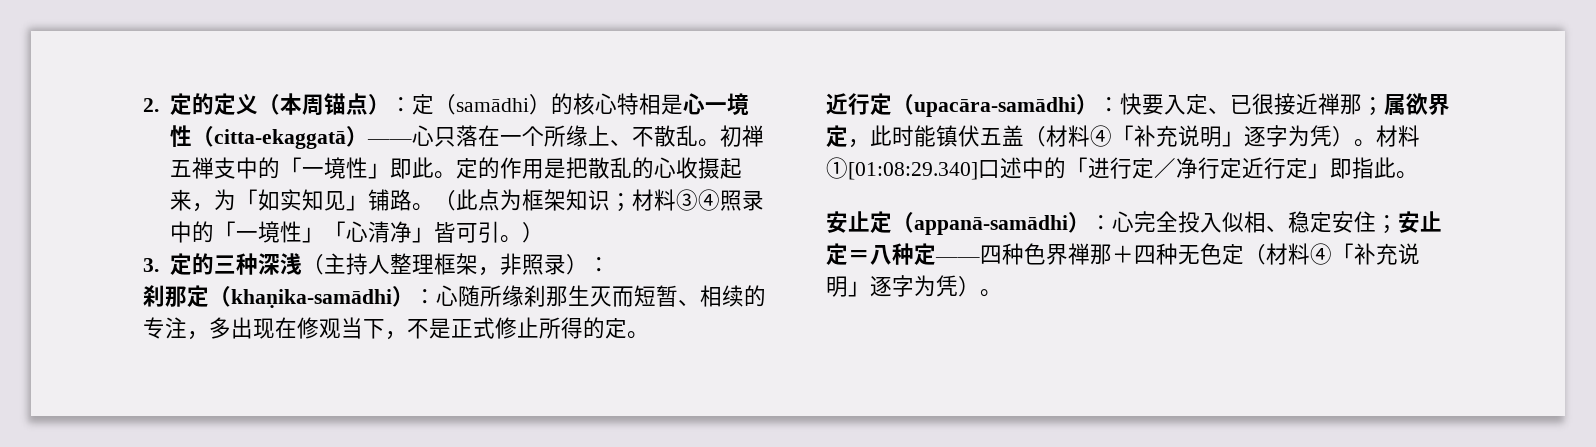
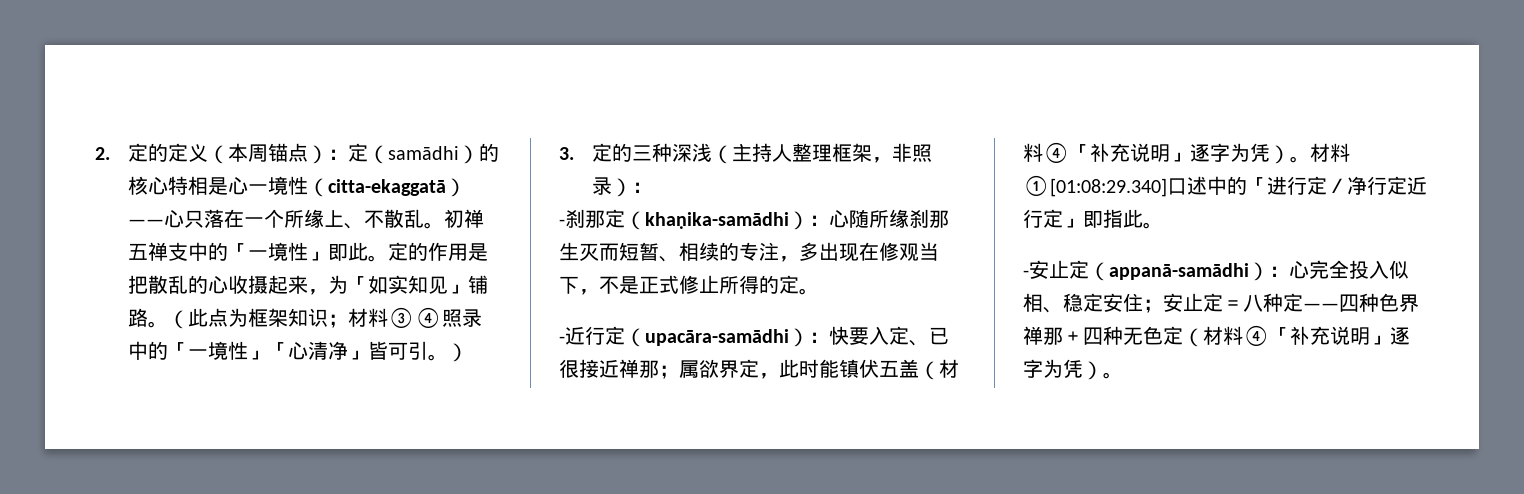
(611, 264) none -> [559,219,565,226] -
(649, 335) none -> [559,336,565,343] -
(1418, 175) none -> [1023,270,1029,277] -

